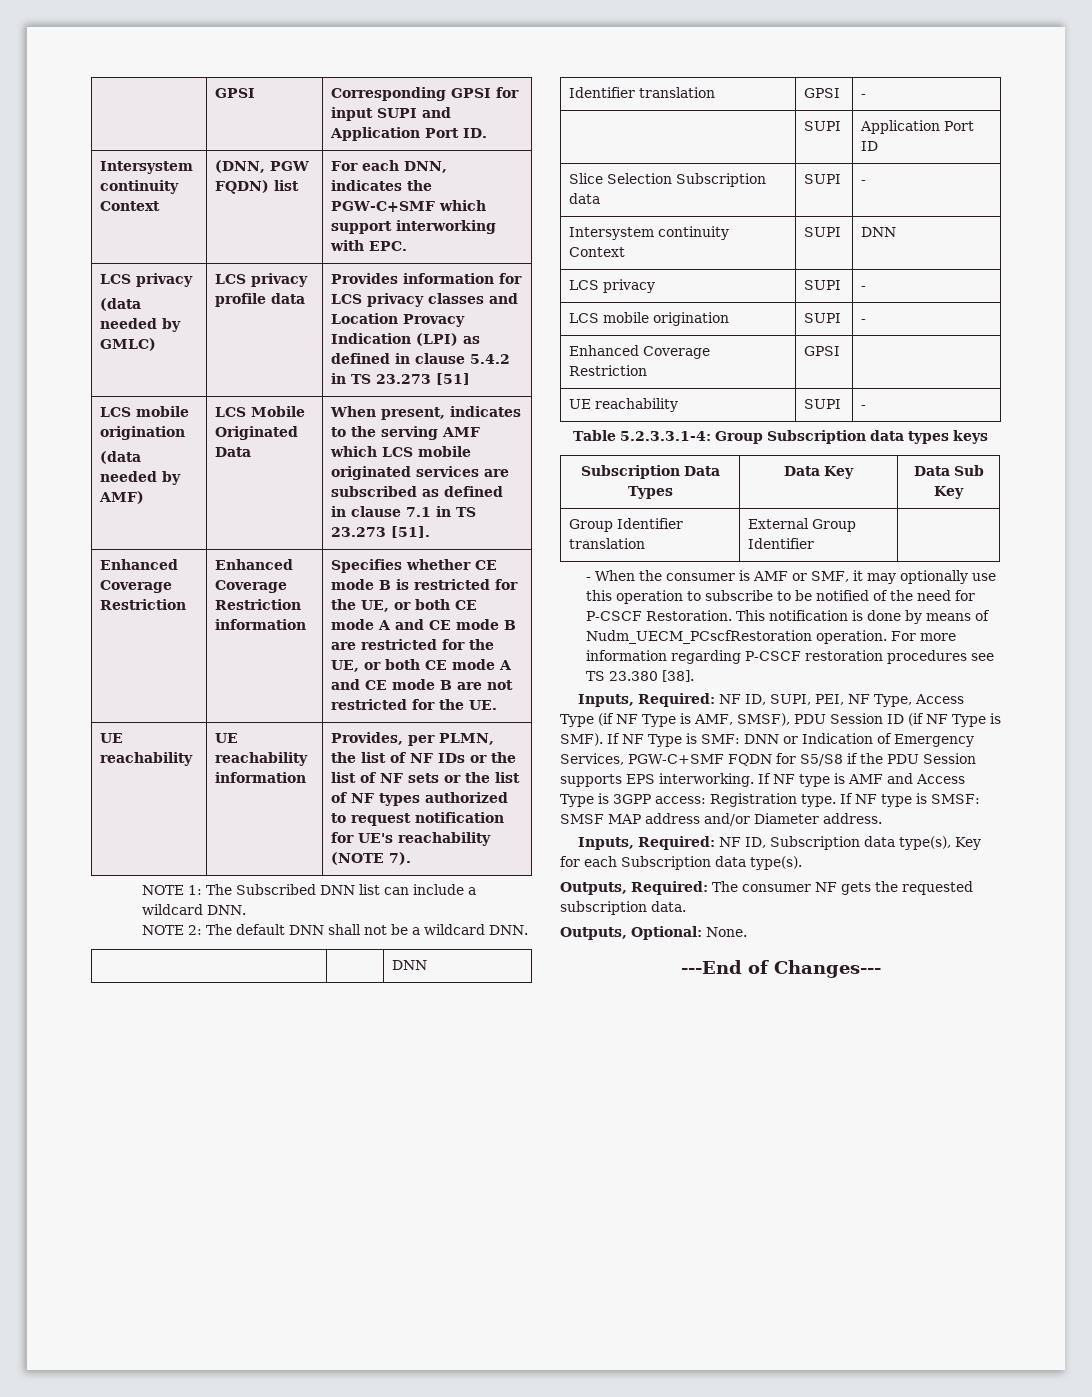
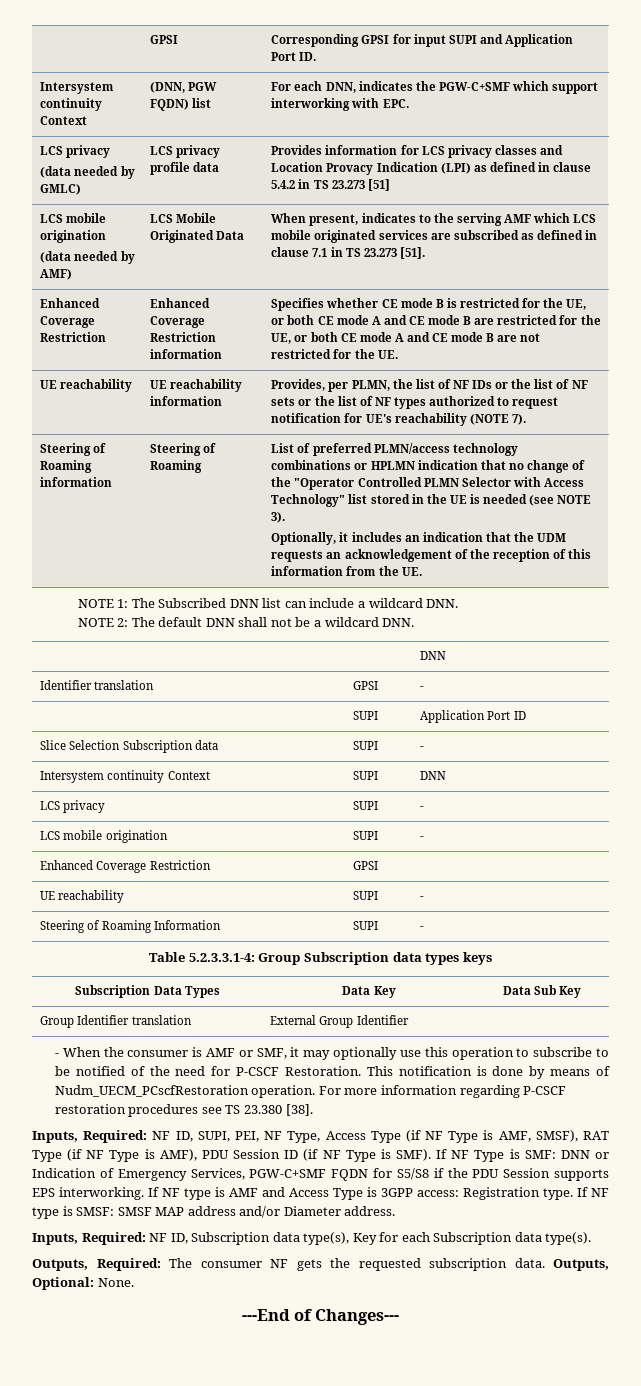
(412, 858) none -> [40,443,107,456] [40,460,93,473] [40,477,113,487] [150,443,217,456] [150,460,203,473] [271,443,518,456] [271,460,586,473] [271,477,584,490] [271,494,592,507] [271,512,286,523] [271,532,567,545] [271,549,592,562] [271,566,422,576] // Steering of Roaming information | Steering of Roaming | List of preferred PLMN/access technology combinations or HPLMN indication that no change of the "Operator Controlled PLMN Selector with Access Technology" list stored in the UE is needed (see NOTE 3). // Optionally, it includes an indication that the UDM requests an acknowledgement of the reception of this information from the UE.
(867, 407) none -> [40,920,221,933] [353,921,379,930] [420,926,425,930] // Steering of Roaming Information | SUPI | -
(790, 719) none -> [583,1131,609,1140] [32,1149,197,1162] RAT Type (if NF Type is AMF),
(686, 906) // -> (545, 1263) none

